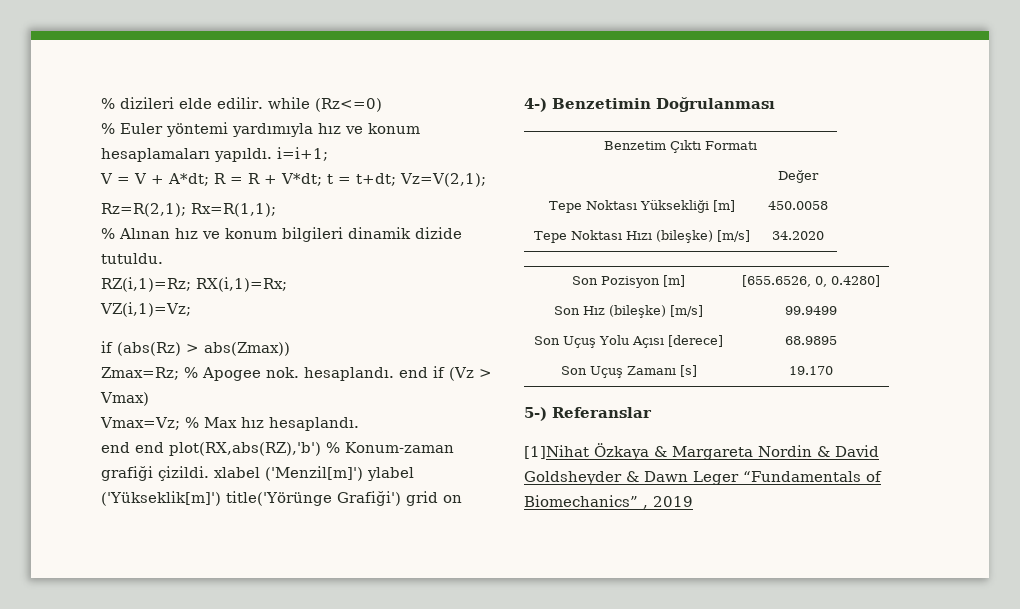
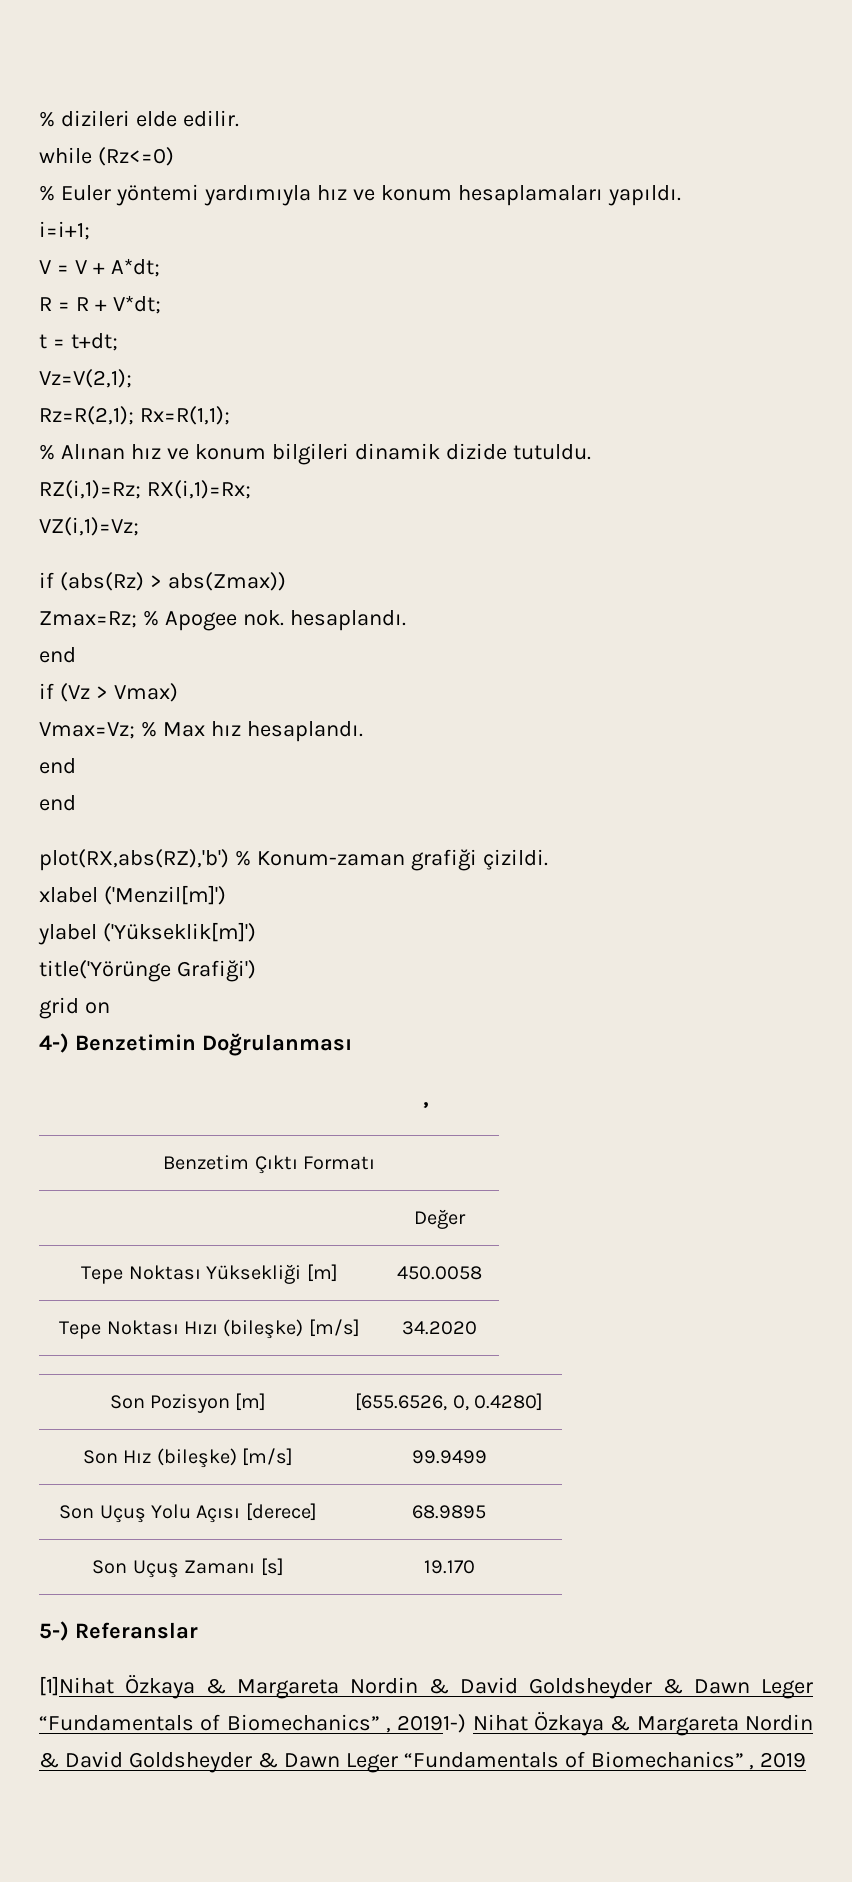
(263, 103) none -> (239, 118) //
(272, 155) none -> (681, 195) //
(209, 179) none -> (160, 267) //
(322, 179) none -> (161, 304) //
(396, 179) none -> (118, 342) //
[399,367,428,378] end -> [39,647,76,663] // end //
[135,442,164,453] end -> [39,795,76,811] // end //
(209, 473) none -> (548, 859) //
(363, 473) none -> (226, 895) //
(221, 498) none -> (256, 932) //
(401, 498) none -> (256, 971) //
(775, 104) none -> [423,1102,429,1108] // ,
(648, 507) none -> [397,1711,814,1736] [39,1751,755,1773] 20191-) Nihat Özkaya & Margareta Nordin & David Goldsheyder & Dawn Leger “Fundamentals of Biomechanics” ,

